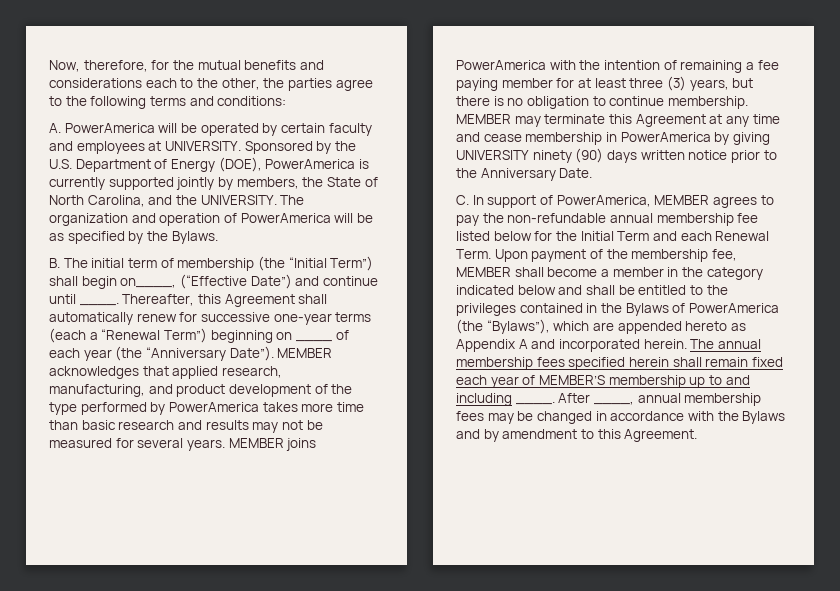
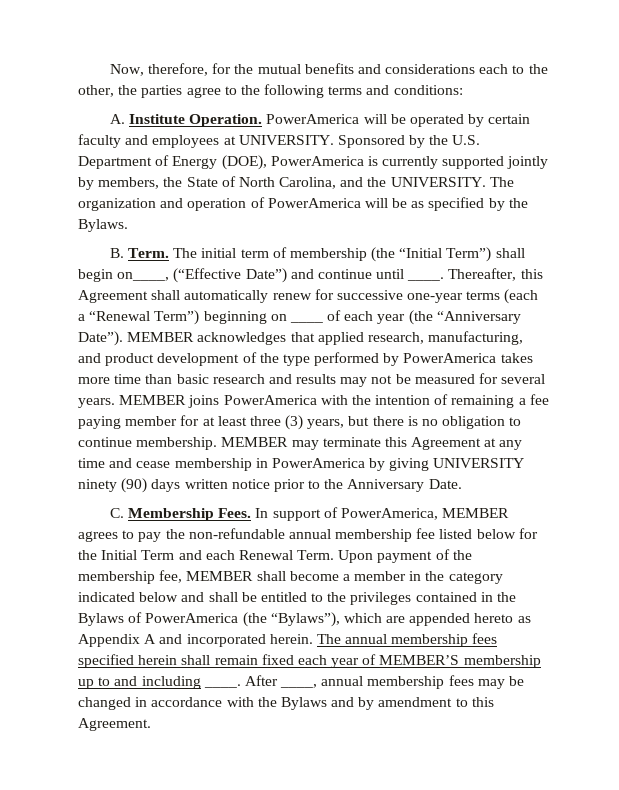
(61, 128) none -> [128,114,263,127] Institute Operation.
(60, 263) none -> [127,248,169,258] Term.
(469, 200) none -> [127,508,252,521] Membership Fees.

